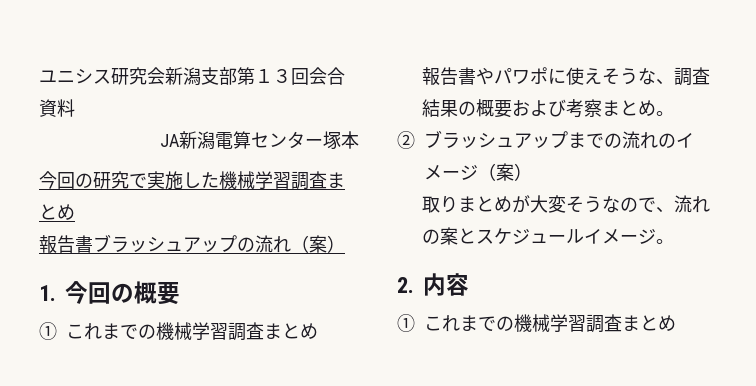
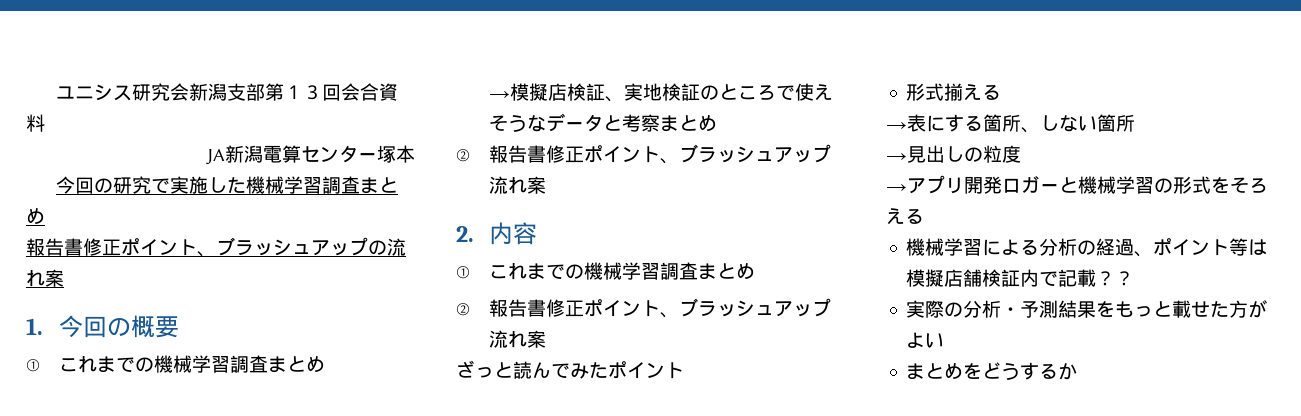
(93, 244) none -> [83,238,216,257] 修正ポイント、
[291,235,345,253] （案） -> [45,269,64,287] 案
[421,67,710,86] [421,99,566,118] 報告書やパワポに使えそうな、調査結果の概要および -> [489,83,834,102] [489,113,623,132] →模擬店検証、実地検証のところで使えそうなデータと
[655,111,674,116] [397,130,694,149] [424,163,532,181] [421,195,710,213] [421,227,674,245] 。 // ②ブラッシュアップまでの流れのイメージ（案） // 取りまとめが大変そうなので、流れの案とスケジュールイメージ。 -> [456,144,832,164] [489,176,547,194] // ②報告書修正ポイント、ブラッシュアップ流れ案
(676, 323) none -> [456,298,832,318] [489,330,547,348] [456,360,684,379] [906,83,1002,101] [886,114,1135,133] [886,145,1021,163] [886,175,1268,194] [886,208,924,225] [906,238,1268,257] [906,269,1135,287] [906,300,1268,318] [906,332,945,348] [906,362,1078,380] // ②報告書修正ポイント、ブラッシュアップ流れ案 // ざっと読んでみたポイント // 形式揃える // →表にする箇所、しない箇所 // →見出しの粒度 // →アプリ開発ロガーと機械学習の形式をそろえる // 機械学習による分析の経過、ポイント等は模擬店舗検証内で記載？？ // 実際の分析・予測結果をもっと載せた方がよい // まとめをどうするか

